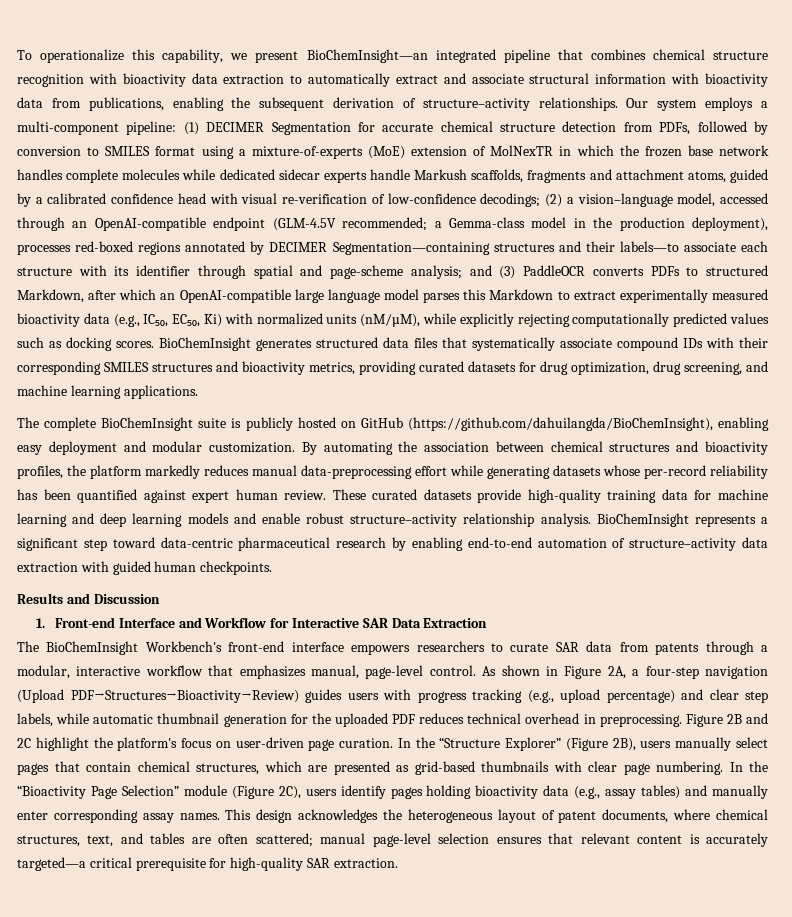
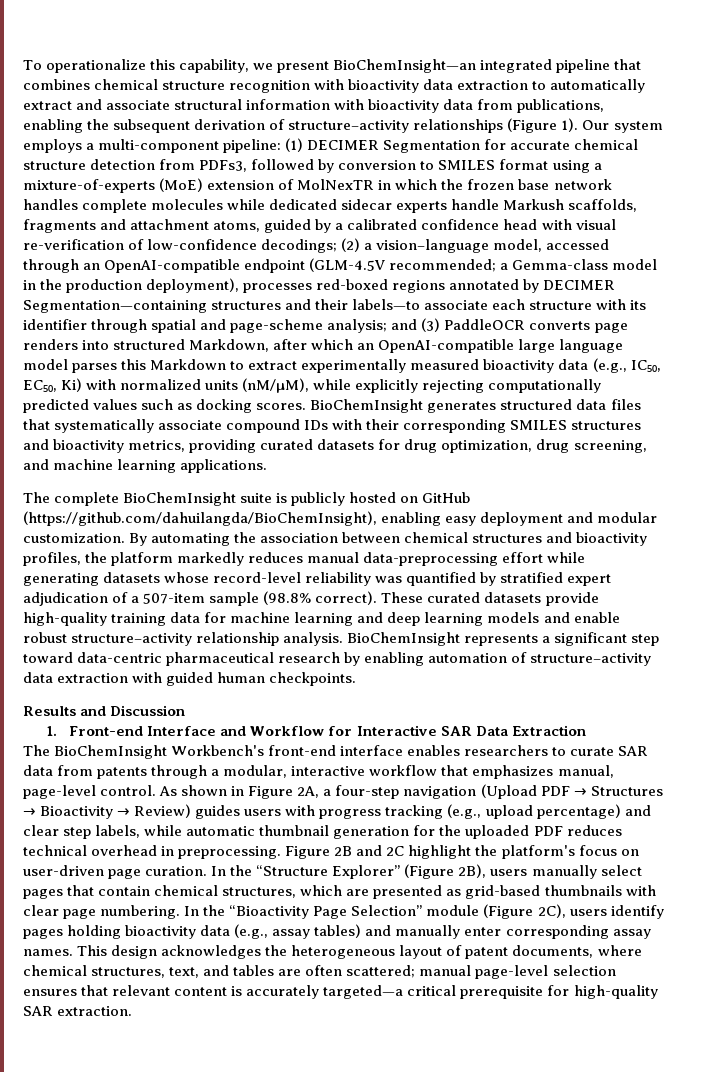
[538,97,618,111] relationships. -> [413,118,579,133] relationships (Figure 1).
[659,122,691,135] PDFs, -> [199,160,248,172] PDFs3,
[650,266,699,276] PDFs to -> [594,323,628,333] [23,339,110,350] page renders into
[644,465,768,479] [17,489,327,503] per-record reliability has been quantified against expert human review. -> [213,572,612,586] [23,591,378,606] record-level reliability was quantified by stratified expert adjudication of a 507-item sample (98.8% correct).
[467,537,532,548] end-to-end -> (425, 659) none
[351,644,411,655] empowers -> [407,745,461,756] enables
[70,690,299,703] PDF→Structures→Bioactivity→Review) -> [540,786,663,796] [23,804,192,819] PDF → Structures → Bioactivity → Review)

